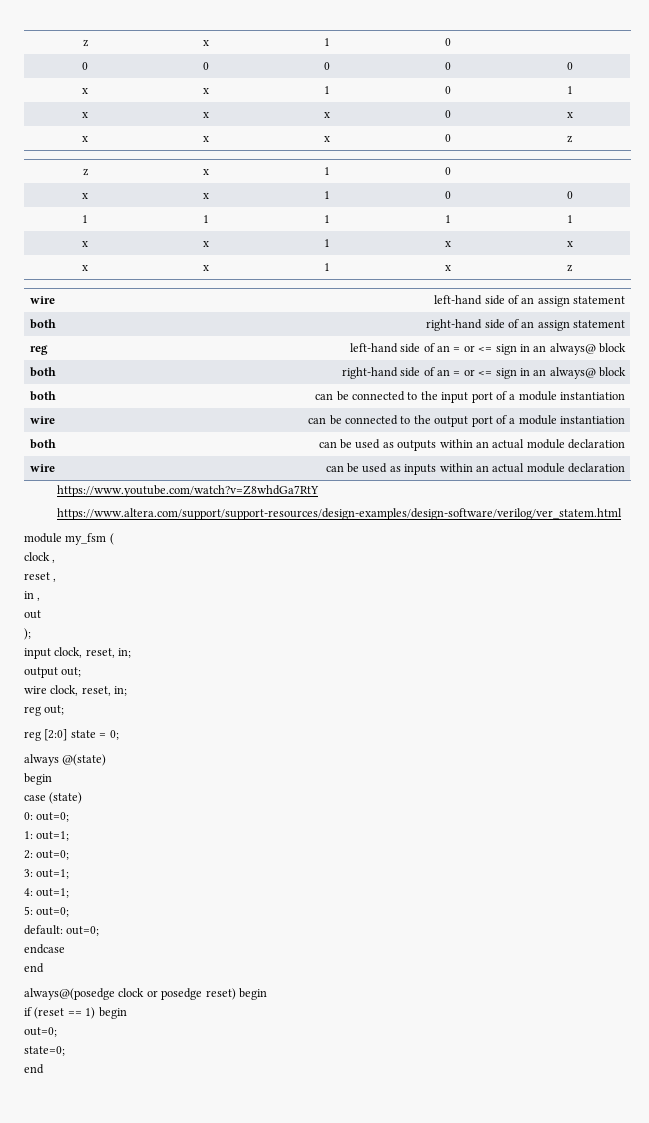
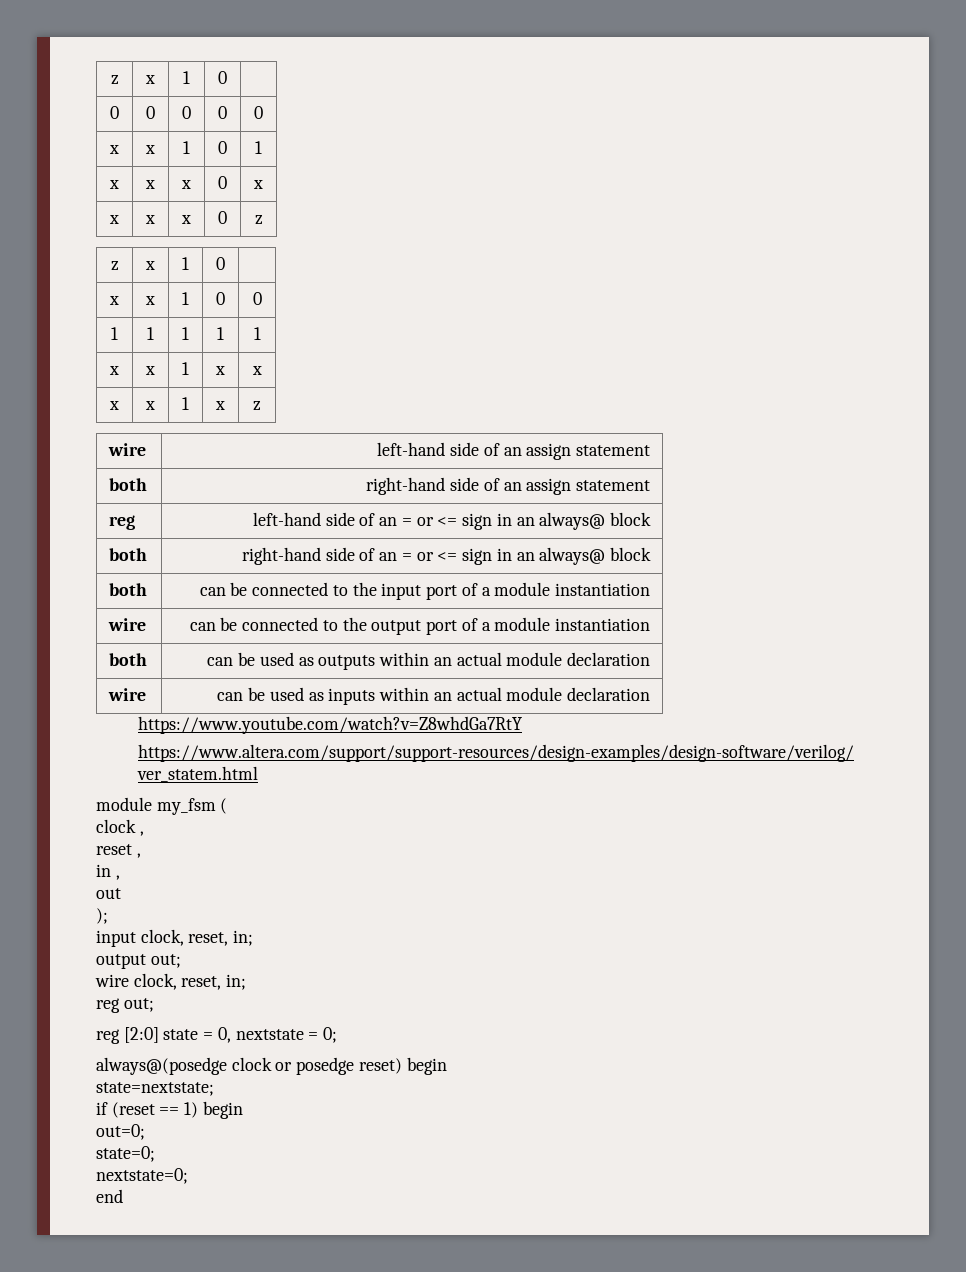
[109,730,119,740] [24,754,107,766] [24,773,52,785] [24,792,83,804] [24,812,70,822] [24,831,70,841] [24,850,70,860] [24,869,70,879] [24,888,70,898] [24,906,70,917] [24,925,100,936] [24,944,65,954] [24,963,44,973] 0; // always @(state) // begin // case (state) // 0: out=0; // 1: out=1; // 2: out=0; // 3: out=1; // 4: out=1; // 5: out=0; // default: out=0; // endcase // end -> [217,1027,338,1043] 0, nextstate = 0;
(267, 994) none -> [96,1082,214,1096] // state=nextstate;
(65, 1051) none -> [96,1168,188,1184] // nextstate=0;

